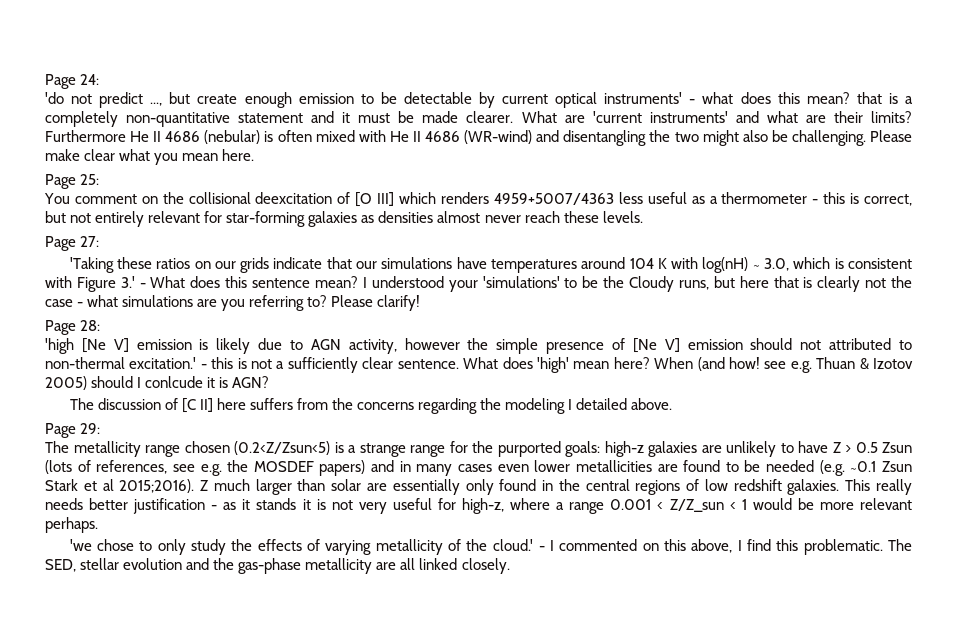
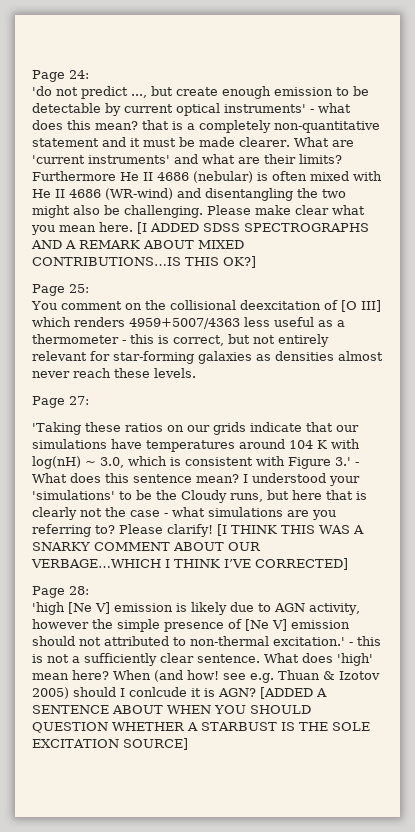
(255, 155) none -> [137,222,369,234] [31,240,244,249] [32,256,256,268] [I ADDED SDSS SPECTROGRAPHS AND A REMARK ABOUT MIXED CONTRIBUTIONS…IS THIS OK?]
(421, 303) none -> [217,524,364,536] [32,542,261,551] [31,558,348,570] [I THINK THIS WAS A SNARKY COMMENT ABOUT OUR VERBAGE…WHICH I THINK I’VE CORRECTED]
[69,398,673,414] [45,423,101,438] [45,441,912,457] [45,460,912,476] [45,479,912,495] [45,498,913,514] [45,517,98,533] [69,539,913,555] [45,558,510,574] // The discussion of [C II] here suffers from the concerns regarding the modeling I detailed above. // Page 29: // The metallicity range chosen (0.2<Z/Zsun<5) is a strange range for the purported goals: high-z galaxies are unlikely to have Z > 0.5 Zsun (lots of references, see e.g. the MOSDEF papers) and in many cases even lower metallicities are found to be needed (e.g. ~0.1 Zsun Stark et al 2015;2016). Z much larger than solar are essentially only found in the central regions of low redshift galaxies. This really needs better justification - as it stands it is not very useful for high-z, where a range 0.001 < Z/Z_sun < 1 would be more relevant perhaps. // 'we chose to only study the effects of varying metallicity of the cloud.' - I commented on this above, I find this problematic. The SED, stellar evolution and the gas-phase metallicity are all linked closely. -> [260,687,327,699] [32,705,311,714] [32,722,370,733] [32,738,188,750] [ADDED A SENTENCE ABOUT WHEN YOU SHOULD QUESTION WHETHER A STARBUST IS THE SOLE EXCITATION SOURCE]

